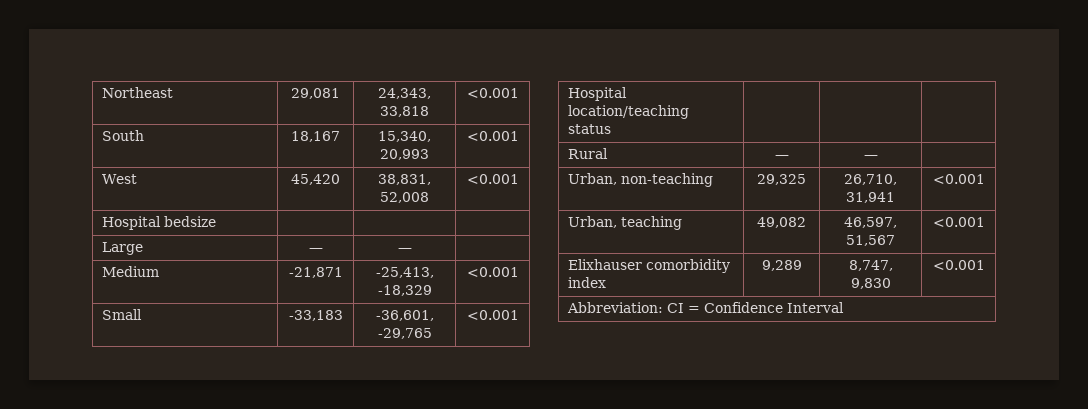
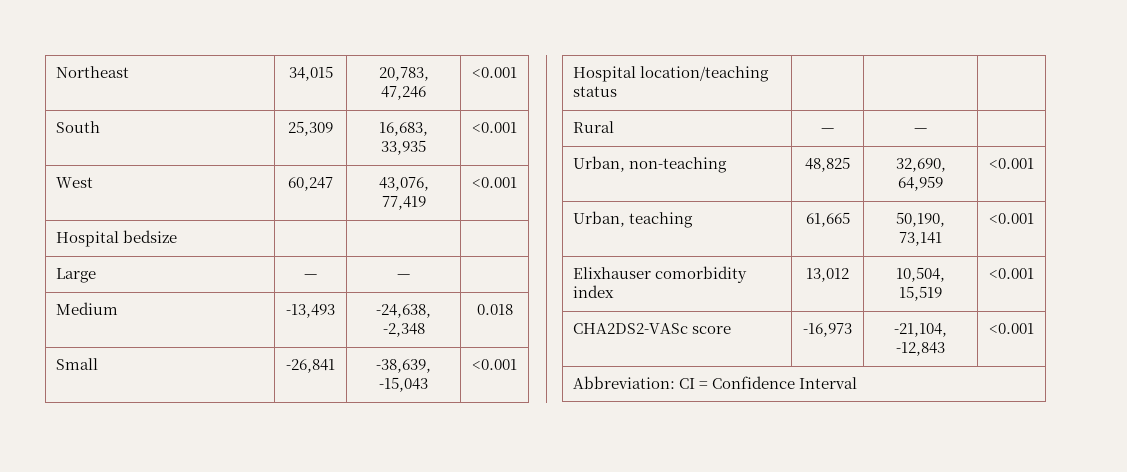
[291,88,340,99] [378,88,431,99] [380,106,429,117] 29,081 | 24,343, 33,818 -> [288,66,333,81] [378,67,429,81] [381,86,426,100] 34,015 | 20,783, 47,246
[291,131,340,142] [378,131,431,142] [380,149,429,160] 18,167 | 15,340, 20,993 -> [288,121,333,136] [379,122,428,136] [381,140,426,155] 25,309 | 16,683, 33,935
[291,174,340,185] [378,174,431,185] [380,192,429,203] 45,420 | 38,831, 52,008 -> [288,177,333,191] [378,177,429,191] [381,196,426,210] 60,247 | 43,076, 77,419
[288,267,343,278] [375,267,434,278] [377,285,432,296] [466,267,519,277] [102,309,143,320] [288,310,343,321] [375,310,434,321] [377,328,432,339] -21,871 | -25,413, -18,329 | <0.001 // Small | -33,183 | -36,601, -29,765 -> [286,304,335,318] [376,304,431,318] [382,323,425,337] [476,304,513,315] [55,358,98,370] [286,359,335,373] [376,359,431,373] [379,377,428,392] -13,493 | -24,638, -2,348 | 0.018 // Small | -26,841 | -38,639, -15,043
[757,174,806,185] [844,174,897,185] [846,192,895,203] 29,325 | 26,710, 31,941 -> [805,157,850,172] [895,158,946,172] [898,176,943,191] 48,825 | 32,690, 64,959
[757,217,806,228] [844,217,897,228] [846,235,895,246] 49,082 | 46,597, 51,567 -> [805,212,850,227] [896,212,945,227] [899,232,942,246] 61,665 | 50,190, 73,141
[761,260,802,271] [848,260,893,271] [850,278,891,289] 9,289 | 8,747, 9,830 -> [806,268,849,282] [896,267,945,282] [899,286,942,301] [989,268,1034,279] [572,323,732,334] [803,323,852,337] [894,323,947,337] [896,342,945,356] 13,012 | 10,504, 15,519 | <0.001 // CHA2DS2-VASc score | -16,973 | -21,104, -12,843

